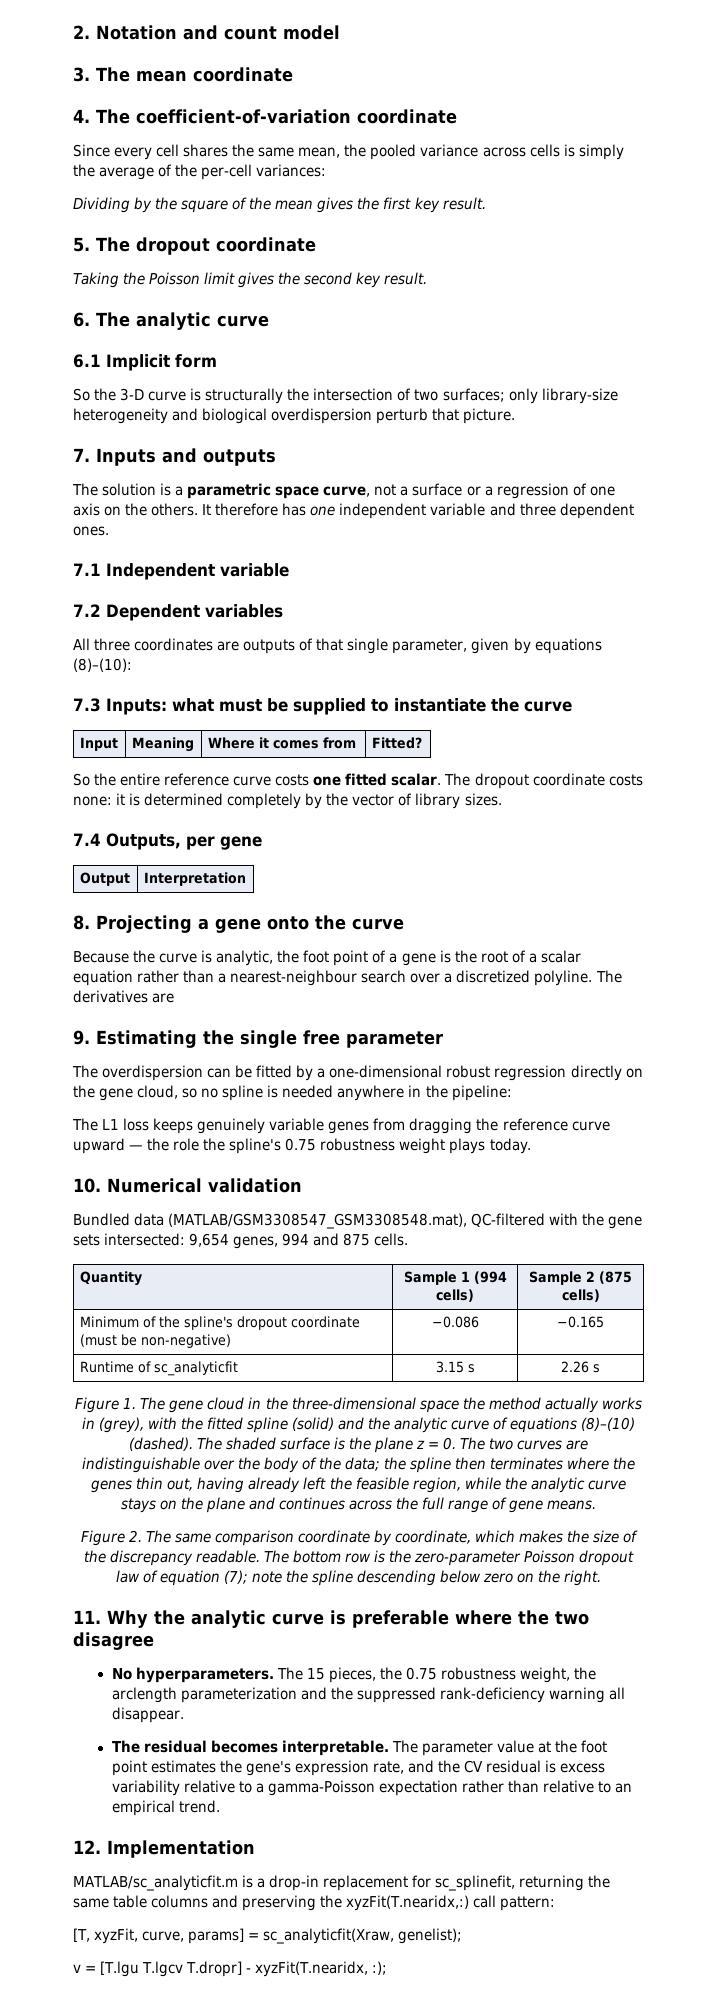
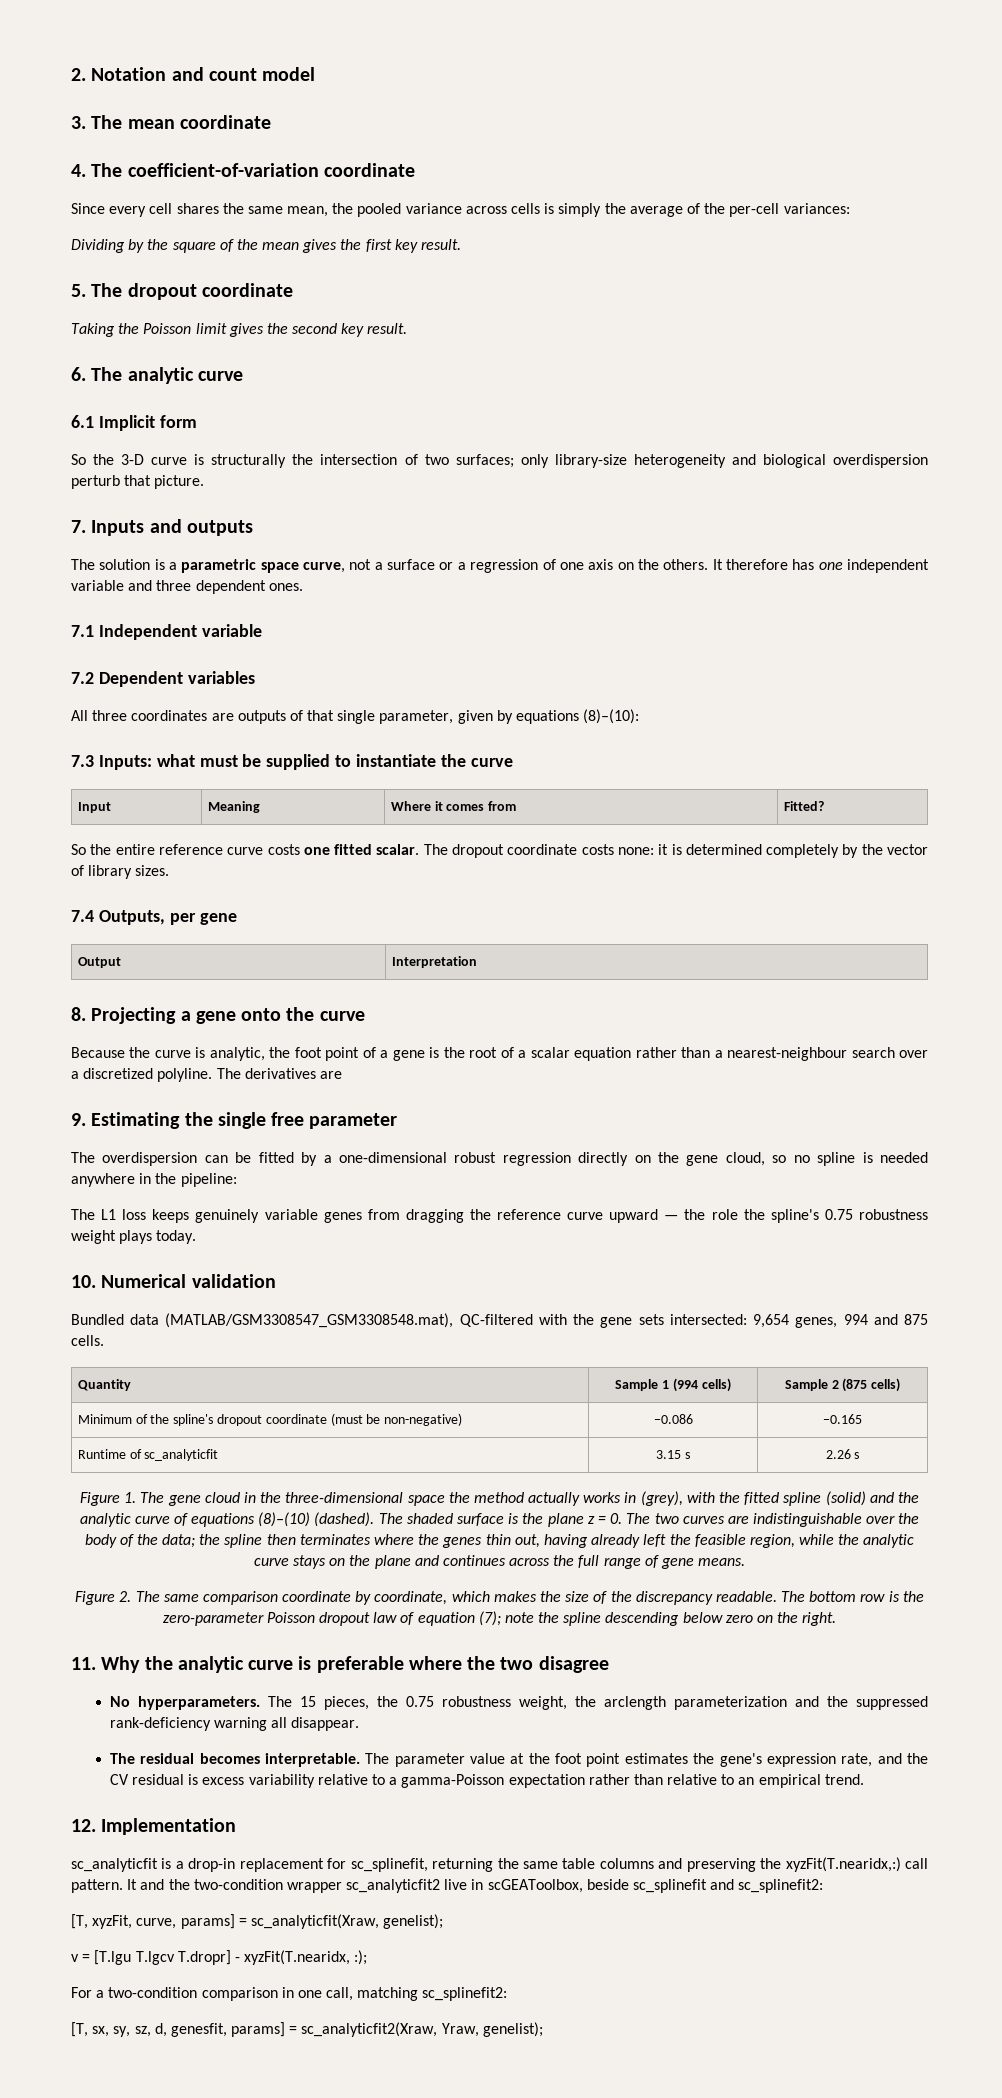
[73,1875,238,1891] MATLAB/sc_analyticfit.m -> [71,1858,158,1872] sc_analyticfit
[500,1896,556,1911] pattern: -> [71,1879,824,1893] pattern. It and the two-condition wrapper sc_analyticfit2 live in scGEAToolbox, beside sc_splinefit and sc_splinefit2:
(388, 1968) none -> [71,1987,508,2001] [71,2022,543,2037] // For a two-condition comparison in one call, matching sc_splinefit2: // [T, sx, sy, sz, d, genesfit, params] = sc_analyticfit2(Xraw, Yraw, genelist);

